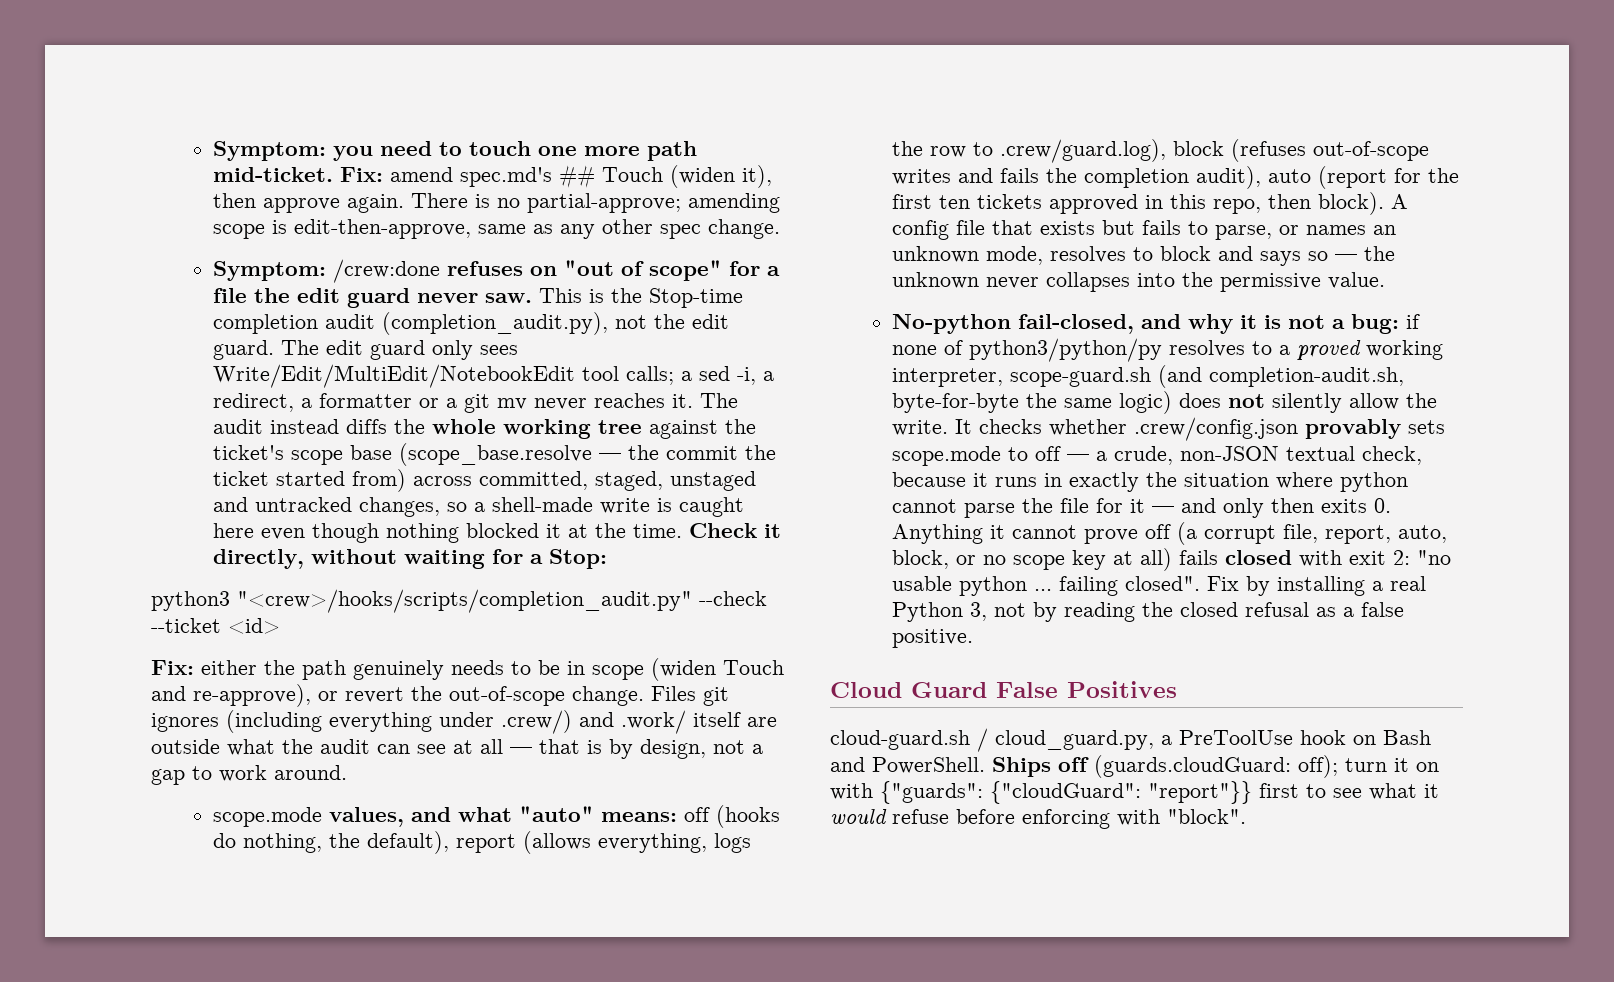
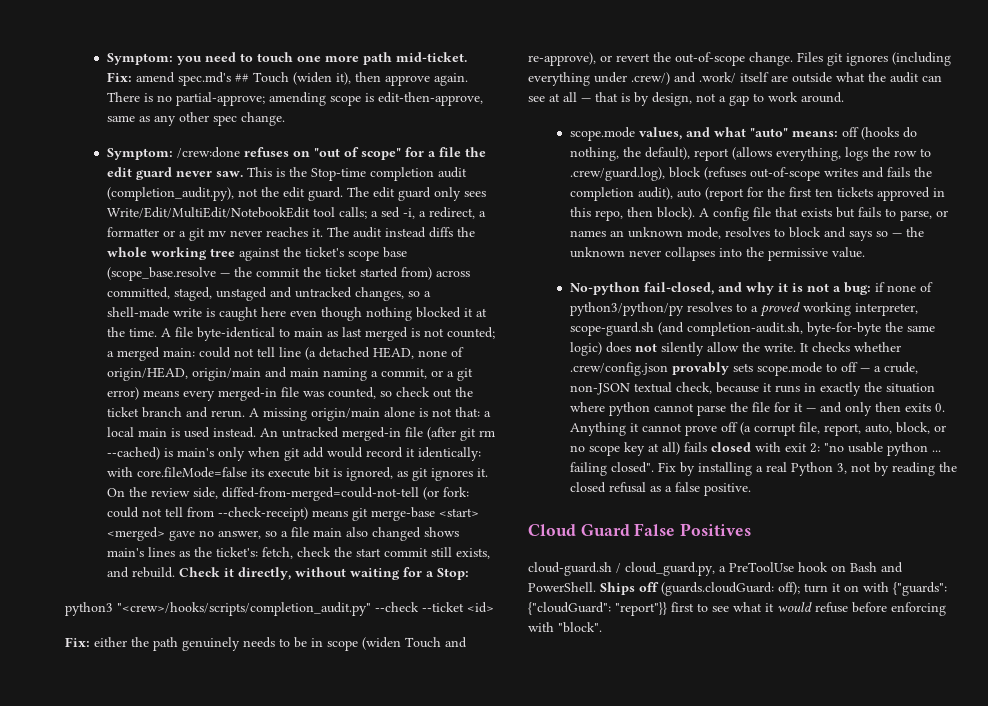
(683, 531) none -> [160,327,495,341] [106,347,464,361] [106,367,473,381] [106,387,473,401] [106,407,491,421] [106,427,495,441] [106,447,481,461] [106,467,488,481] [106,487,469,501] [106,507,479,521] [106,527,459,541] [106,547,490,559] [106,567,175,578] A file byte-identical to main as last merged is not counted; a merged main: could not tell line (a detached HEAD, none of origin/HEAD, origin/main and main naming a commit, or a git error) means every merged-in file was counted, so check out the ticket branch and rerun. A missing origin/main alone is not that: a local main is used instead. An untracked merged-in file (after git rm --cached) is main's only when git add would record it identically: with core.fileMode=false its execute bit is ignored, as git ignores it. On the review side, diffed-from-merged=could-not-tell (or fork: could not tell from --check-receipt) means git merge-base <start> <merged> gave no answer, so a file main also changed shows main's lines as the ticket's: fetch, check the start commit still exists, and rebuild.

